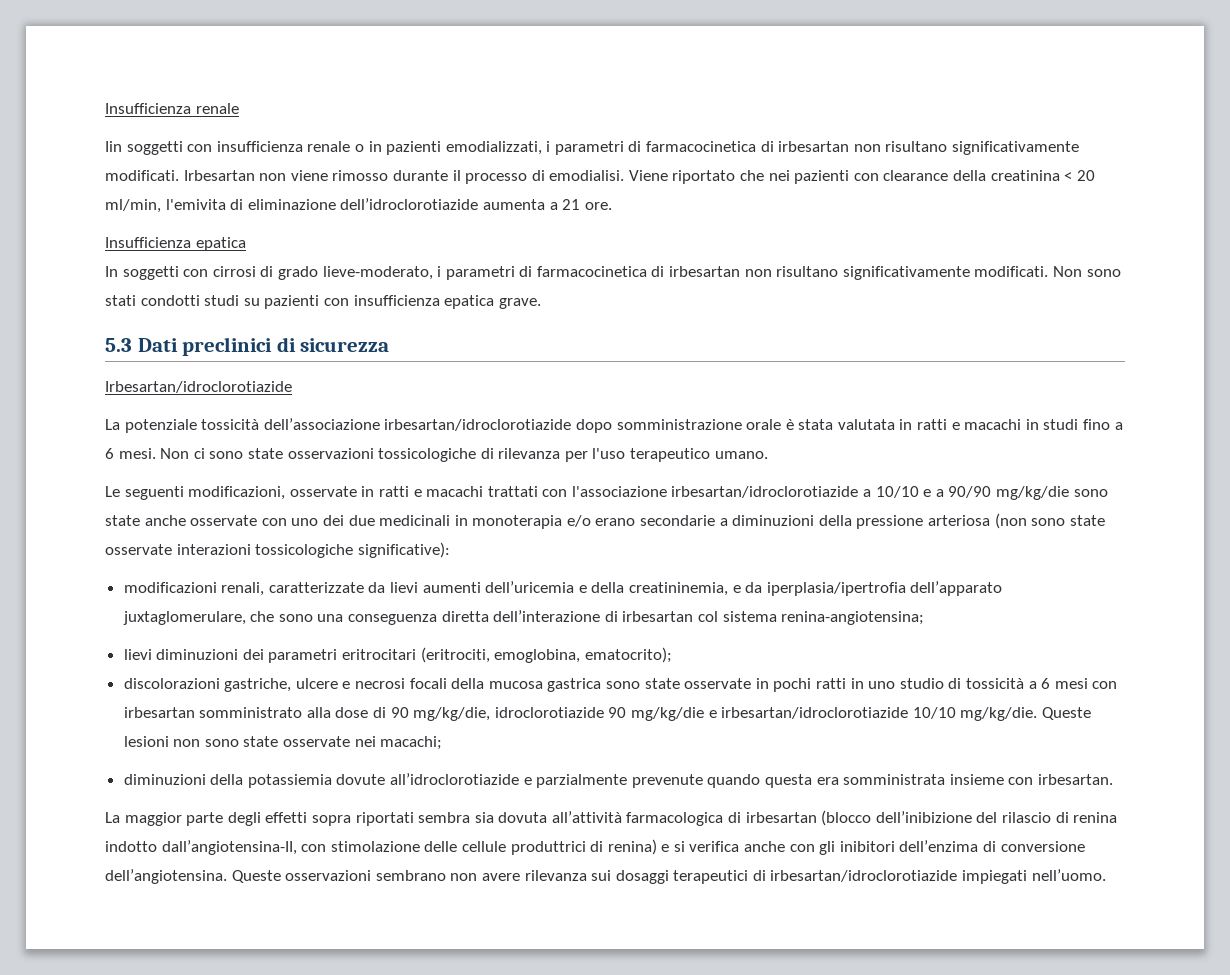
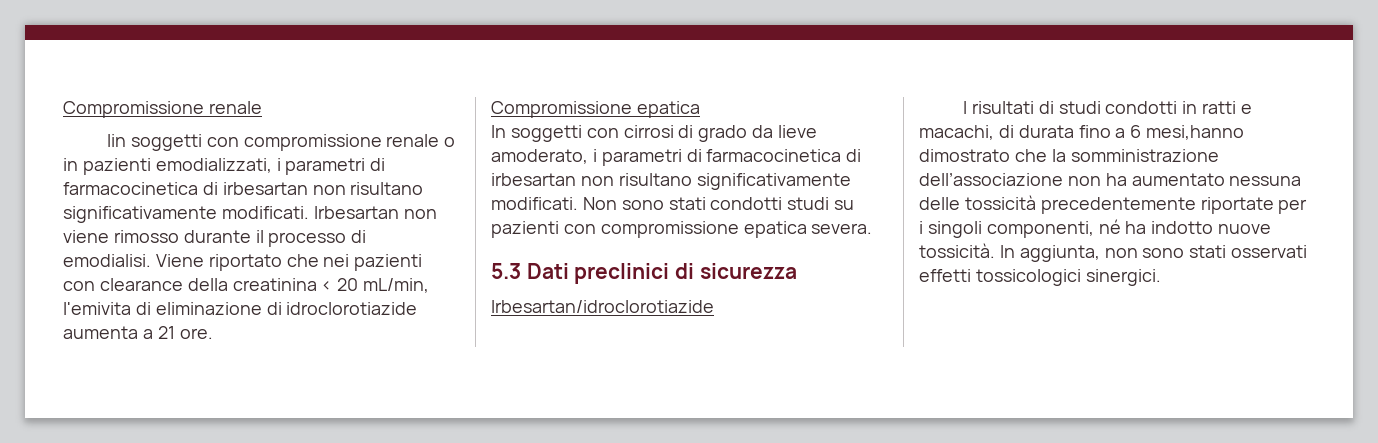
[105,103,191,114] Insufficienza -> [63,101,204,118] Compromissione
[216,141,303,152] insufficienza -> [243,134,382,151] compromissione
[105,199,161,213] ml/min, -> [363,278,430,293] mL/min,
[340,198,479,210] dell’idroclorotiazide -> [266,302,418,315] di idroclorotiazide
[105,237,191,248] Insufficienza -> [491,101,632,118] Compromissione
[322,266,433,280] lieve-moderato, -> [752,125,818,138] [491,149,588,164] da lieve amoderato,
[353,295,541,309] insufficienza epatica grave. -> [600,221,873,238] compromissione epatica severa.
[105,418,1123,433] [105,448,768,462] [105,486,1108,500] [105,513,1105,529] [105,542,450,558] [123,581,1003,596] [122,610,925,625] [123,647,672,663] [123,678,1118,692] [123,707,1091,721] [123,736,443,750] [123,773,1113,788] [105,810,1118,826] [105,839,1085,855] [105,869,1106,884] La potenziale tossicità dell’associazione irbesartan/idroclorotiazide dopo somministrazione orale è stata valutata in ratti e macachi in studi fino a 6 mesi. Non ci sono state osservazioni tossicologiche di rilevanza per l'uso terapeutico umano. // Le seguenti modificazioni, osservate in ratti e macachi trattati con l'associazione irbesartan/idroclorotiazide a 10/10 e a 90/90 mg/kg/die sono state anche osservate con uno dei due medicinali in monoterapia e/o erano secondarie a diminuzioni della pressione arteriosa (non sono state osservate interazioni tossicologiche significative): // modificazioni renali, caratterizzate da lievi aumenti dell’uricemia e della creatininemia, e da iperplasia/ipertrofia dell’apparato juxtaglomerulare, che sono una conseguenza diretta dell’interazione di irbesartan col sistema renina-angiotensina; // lievi diminuzioni dei parametri eritrocitari (eritrociti, emoglobina, ematocrito); // discolorazioni gastriche, ulcere e necrosi focali della mucosa gastrica sono state osservate in pochi ratti in uno studio di tossicità a 6 mesi con irbesartan somministrato alla dose di 90 mg/kg/die, idroclorotiazide 90 mg/kg/die e irbesartan/idroclorotiazide 10/10 mg/kg/die. Queste lesioni non sono state osservate nei macachi; // diminuzioni della potassiemia dovute all’idroclorotiazide e parzialmente prevenute quando questa era somministrata insieme con irbesartan. // La maggior parte degli effetti sopra riportati sembra sia dovuta all’attività farmacologica di irbesartan (blocco dell’inibizione del rilascio di renina indotto dall’angiotensina-II, con stimolazione delle cellule produttrici di renina) e si verifica anche con gli inibitori dell’enzima di conversione dell’angiotensina. Queste osservazioni sembrano non avere rilevanza sui dosaggi terapeutici di irbesartan/idroclorotiazide impiegati nell’uomo. -> [963,101,1253,114] [919,125,1245,140] [919,149,1219,162] [919,173,1302,186] [919,195,1308,214] [919,219,1272,238] [919,243,1308,262] [919,269,1161,286] I risultati di studi condotti in ratti e macachi, di durata fino a 6 mesi,hanno dimostrato che la somministrazione dell’associazione non ha aumentato nessuna delle tossicità precedentemente riportate per i singoli componenti, né ha indotto nuove tossicità. In aggiunta, non sono stati osservati effetti tossicologici sinergici.

